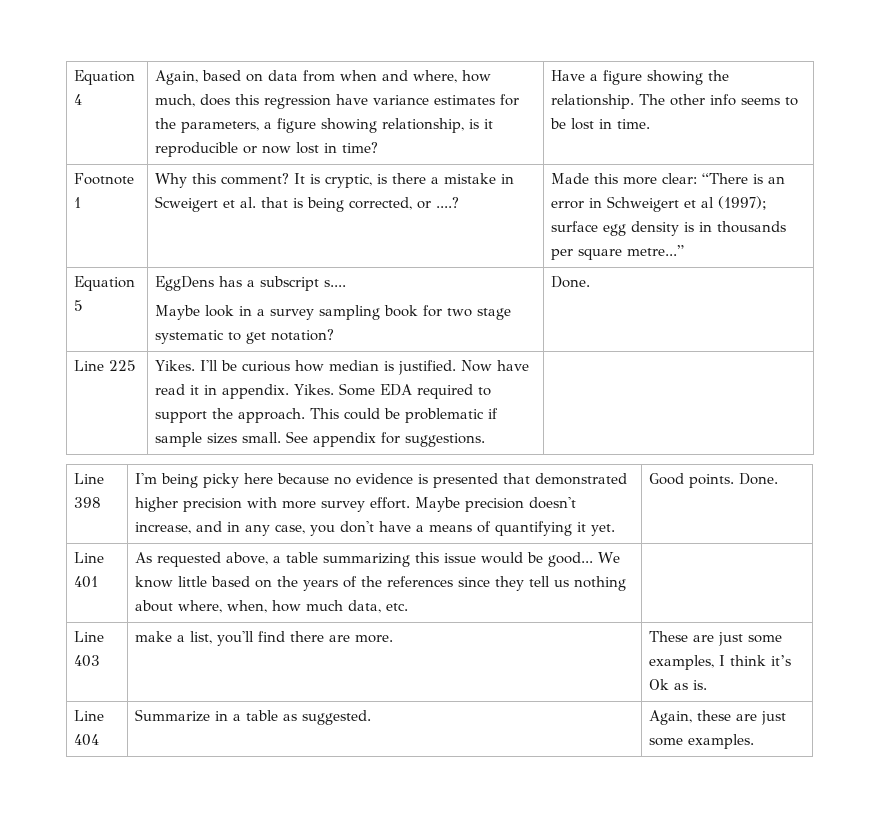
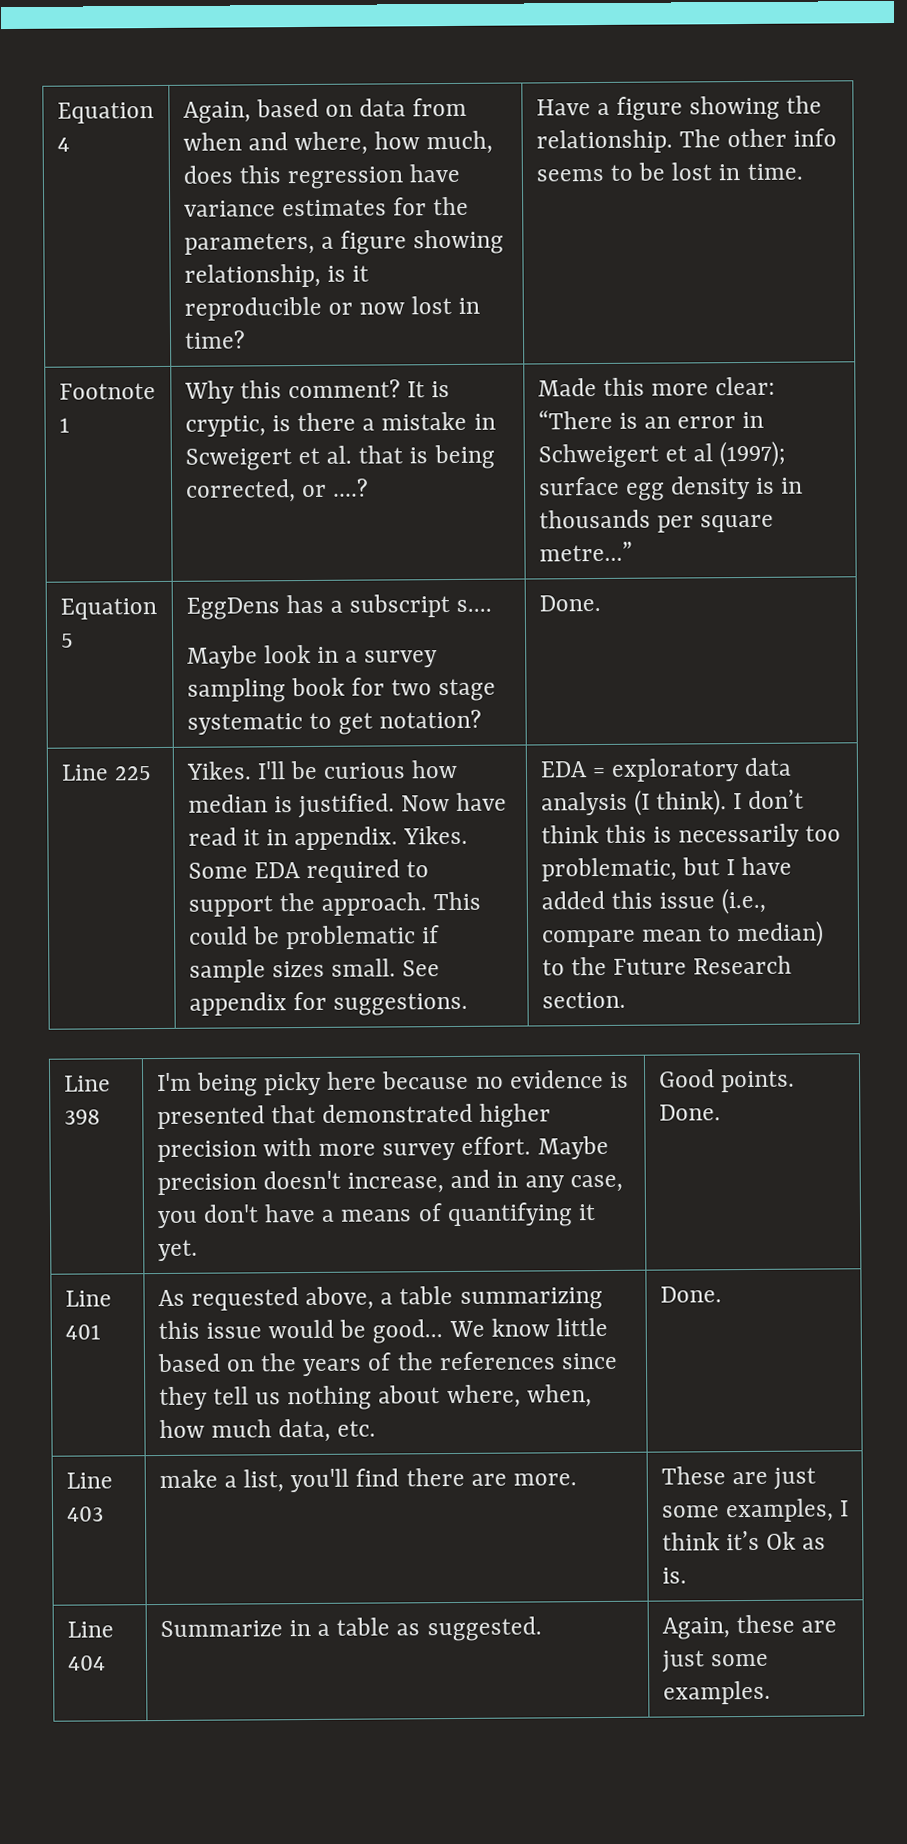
(486, 440) none -> [539,757,793,782] [540,789,805,816] [540,823,842,848] [540,856,793,882] [540,887,767,915] [541,920,825,948] [541,955,793,976] [541,991,626,1009] EDA = exploratory data analysis (I think). I don’t think this is necessarily too problematic, but I have added this issue (i.e., compare mean to median) to the Future Research section.
(409, 607) none -> [659,1286,722,1303] Done.

